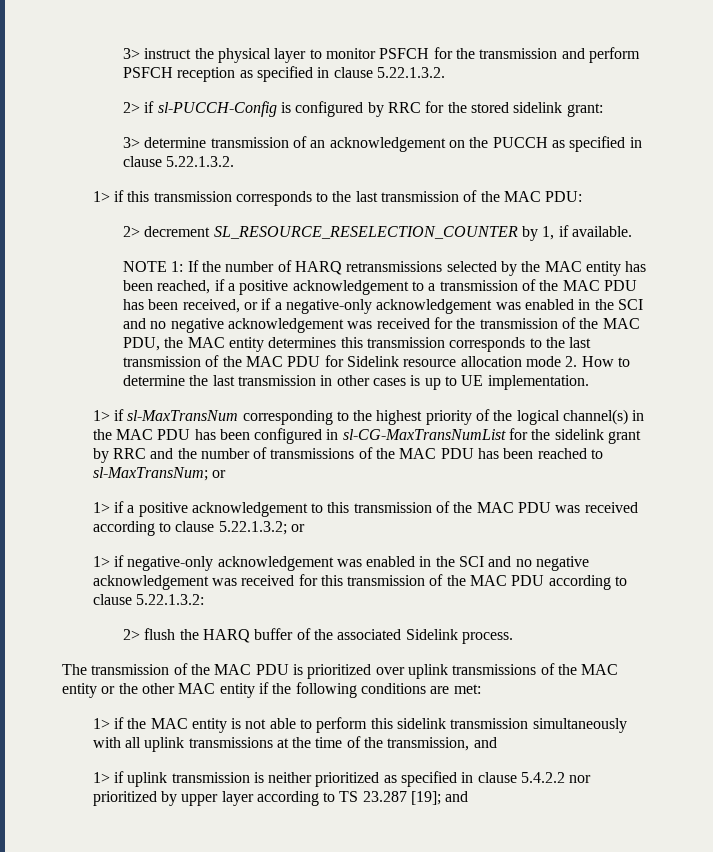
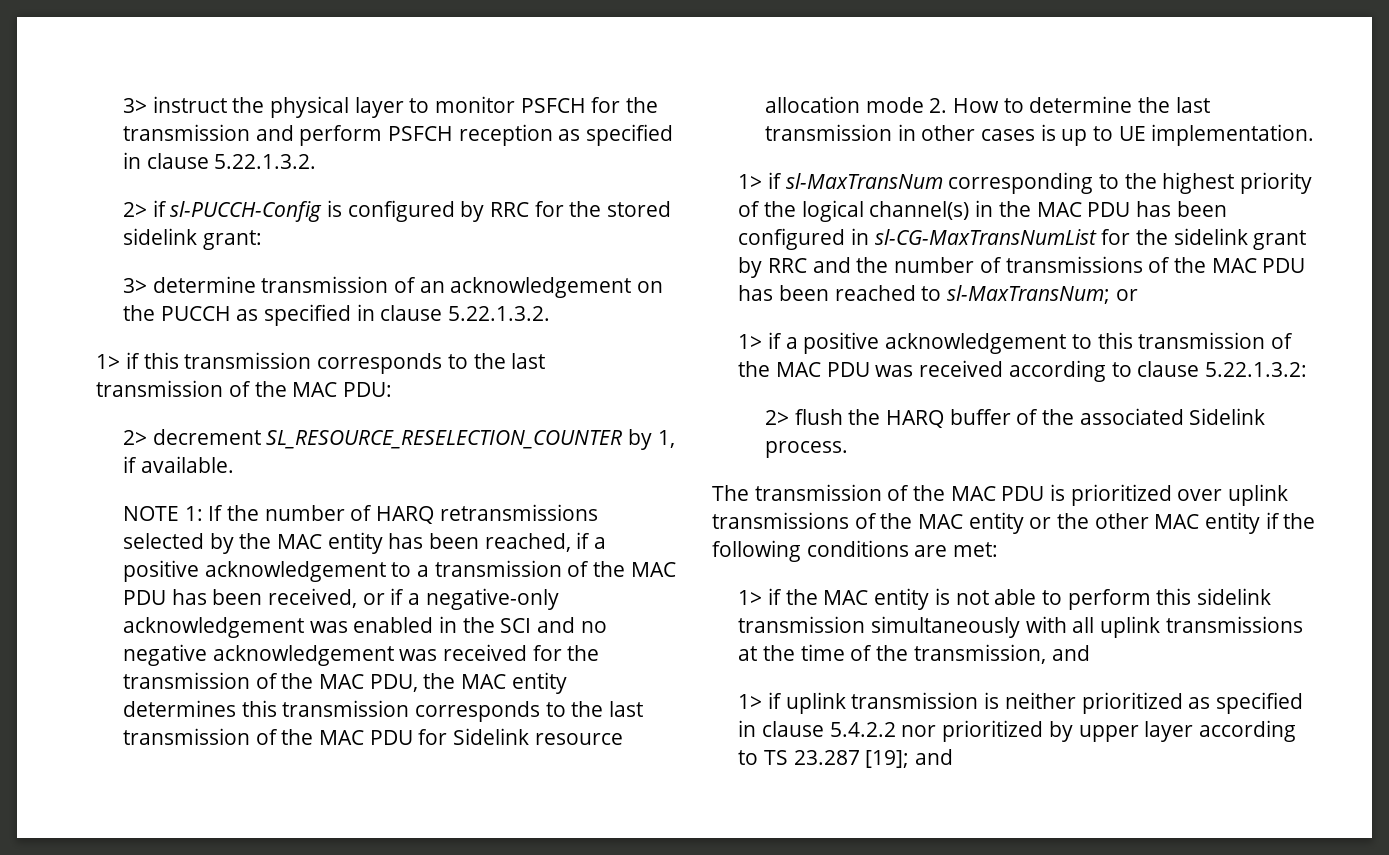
[218,521,305,535] [92,555,590,571] [92,574,628,590] [92,594,132,605] 5.22.1.3.2; or // 1> if negative-only acknowledgement was enabled in the SCI and no negative acknowledgement was received for this transmission of the MAC PDU according to clause -> (1200, 369) none

